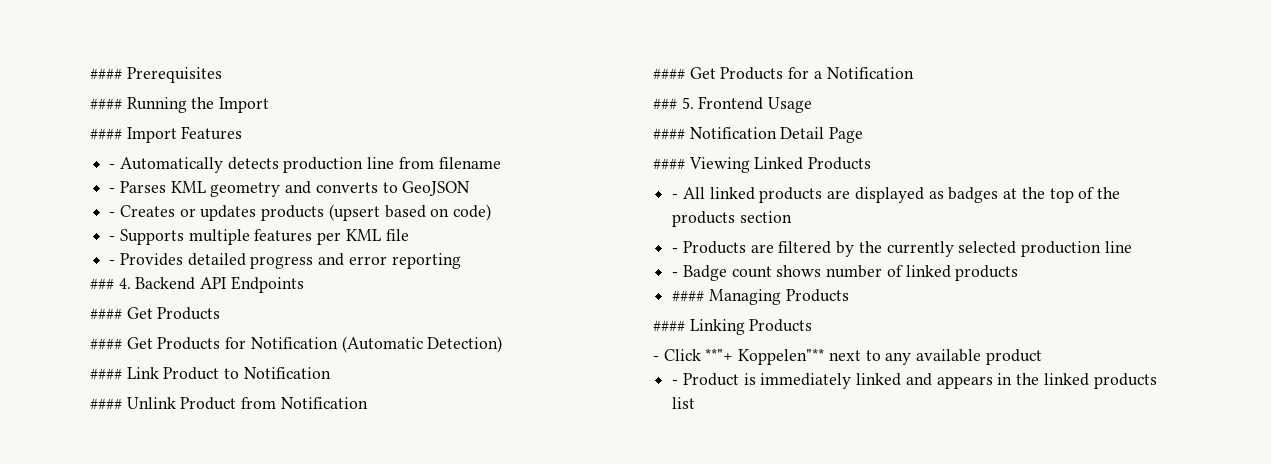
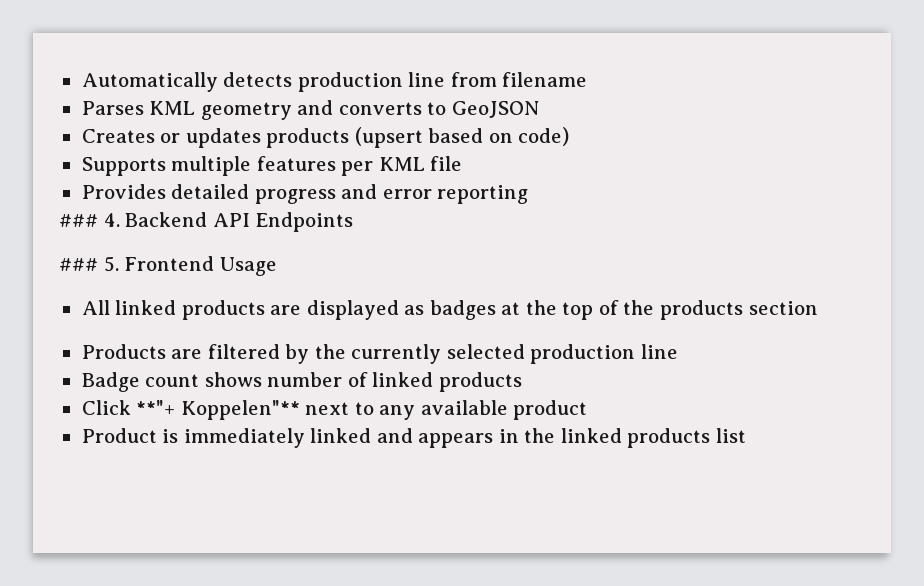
[90,67,222,83] [90,97,270,113] [90,126,243,143] [109,164,116,169] #### Prerequisites // #### Running the Import // #### Import Features // - -> (81, 82) none
[109,188,116,193] - -> (588, 79) none
[109,212,116,217] - -> (539, 109) none
[109,236,116,241] - -> (570, 136) none
[109,260,116,265] - -> (463, 163) none
[90,307,221,320] [90,336,503,353] [90,367,331,380] [90,397,368,410] [653,67,914,80] [653,96,813,113] [653,127,864,143] [653,157,872,173] [672,194,679,199] #### Get Products // #### Get Products for Notification (Automatic Detection) // #### Link Product to Notification // #### Unlink Product from Notification // #### Get Products for a Notification // ### 5. Frontend Usage // #### Notification Detail Page // #### Viewing Linked Products // - -> [59,256,277,276] ### 5. Frontend Usage //
[672,248,679,253] - -> (818, 308) none
[672,272,679,277] - -> (678, 351) none
[672,289,849,305] [653,319,813,335] [653,356,659,361] #### Managing Products // #### Linking Products // - -> (522, 382) none
[672,380,679,385] - -> (588, 410) none

